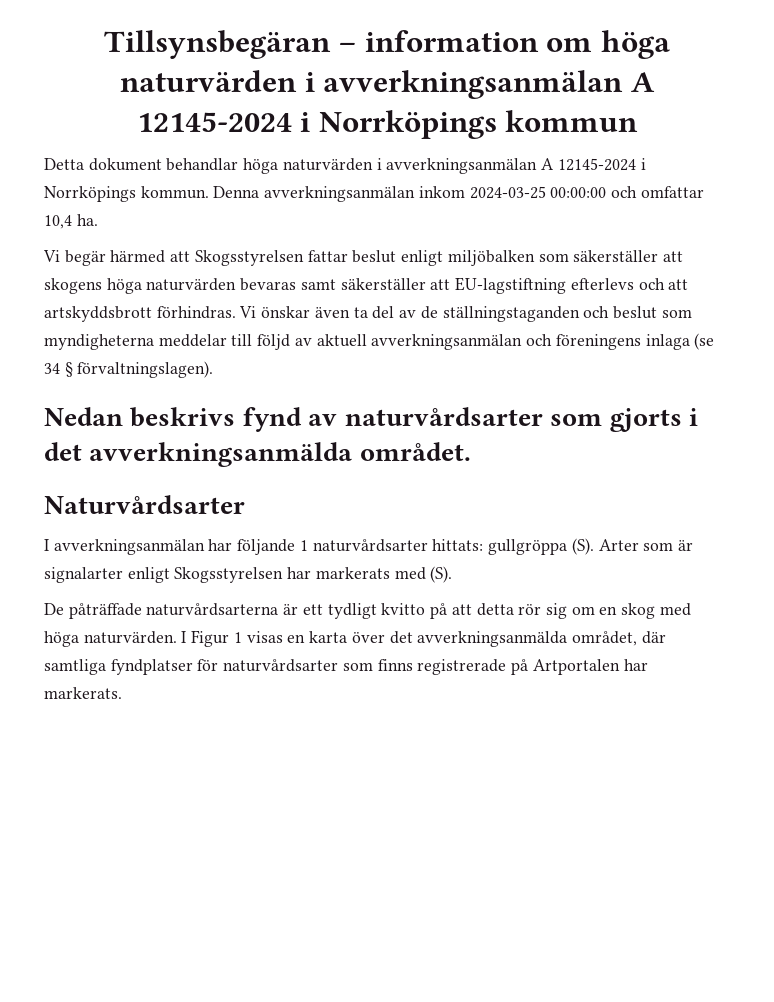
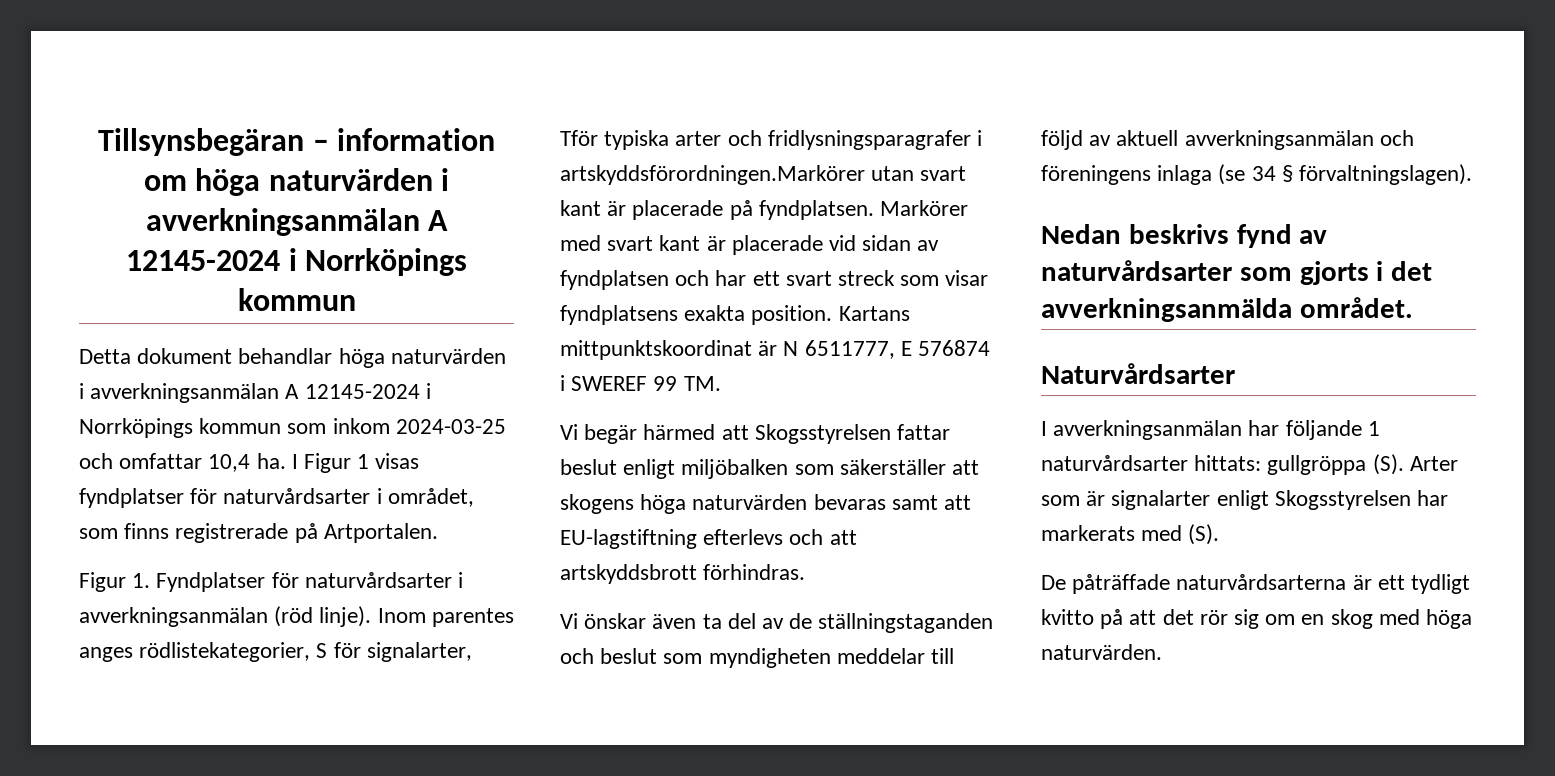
[140,186,416,202] kommun. Denna avverkningsanmälan -> [199,418,327,434] kommun som
[550,187,607,198] 00:00:00 -> (506, 426) none
(98, 220) none -> [291,453,420,473] [79,488,474,508] [79,523,438,543] [79,572,464,592] [79,606,514,627] [79,642,472,662] [560,130,983,150] [560,165,967,185] [560,200,969,220] [560,235,940,255] [560,270,989,290] [560,305,910,325] [560,340,991,360] [560,375,721,391] I Figur 1 visas fyndplatser för naturvårdsarter i området, som finns registrerade på Artportalen. // Figur 1. Fyndplatser för naturvårdsarter i avverkningsanmälan (röd linje). Inom parentes anges rödlistekategorier, S för signalarter, Tför typiska arter och fridlysningsparagrafer i artskyddsförordningen.Markörer utan svart kant är placerade på fyndplatsen. Markörer med svart kant är placerade vid sidan av fyndplatsen och har ett svart streck som visar fyndplatsens exakta position. Kartans mittpunktskoordinat är N 6511777, E 576874 i SWEREF 99 TM.
[340,278,426,290] säkerställer -> (938, 502) none
(236, 312) none -> (806, 572) //
[44,334,154,350] myndigheterna -> [708,648,831,668] myndigheten
[476,603,514,616] detta -> [1162,609,1194,625] det
[181,630,666,647] [44,659,648,675] [44,687,122,699] I Figur 1 visas en karta över det avverkningsanmälda området, där samtliga fyndplatser för naturvårdsarter som finns registrerade på Artportalen har markerats. -> (1162, 652) none

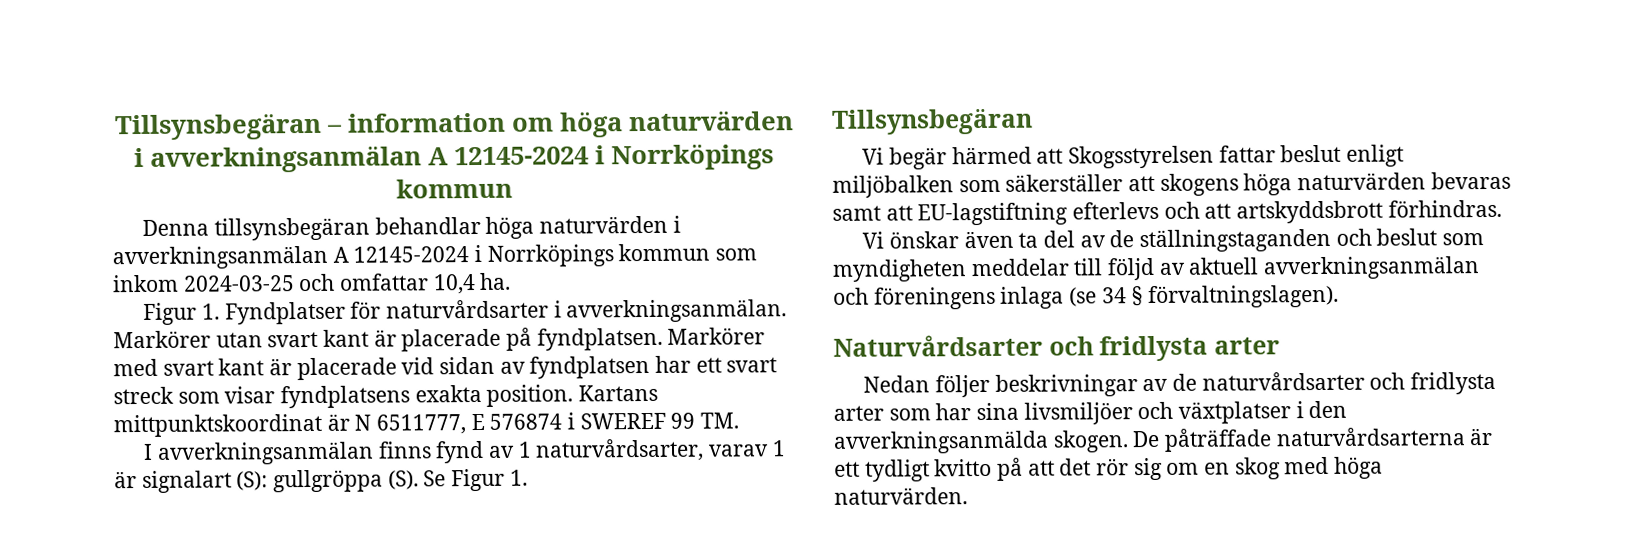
[79,348,233,364] Detta dokument -> [142,217,370,241] Denna tillsynsbegäran
[291,453,420,473] [79,488,474,508] [79,523,438,543] I Figur 1 visas fyndplatser för naturvårdsarter i området, som finns registrerade på Artportalen. -> (512, 281) none
[79,606,514,627] [79,642,472,662] [560,130,983,150] [560,165,865,185] avverkningsanmälan (röd linje). Inom parentes anges rödlistekategorier, S för signalarter, Tför typiska arter och fridlysningsparagrafer i artskyddsförordningen.Markörer -> [566,299,788,323] [113,330,211,349] avverkningsanmälan. Markörer
[675,270,710,286] och -> (651, 367) none
(721, 383) none -> [143,438,786,465] [114,468,528,493] [832,108,1033,135] // I avverkningsanmälan finns fynd av 1 naturvårdsarter, varav 1 är signalart (S): gullgröppa (S). Se Figur 1. // Tillsynsbegäran
[1041,224,1328,248] [1041,260,1433,285] [1041,297,1413,322] [1041,363,1235,384] [1041,420,1380,440] [1041,454,1458,475] [1041,490,1449,510] [1041,524,1220,545] Nedan beskrivs fynd av naturvårdsarter som gjorts i det avverkningsanmälda området. // Naturvårdsarter // I avverkningsanmälan har följande 1 naturvårdsarter hittats: gullgröppa (S). Arter som är signalarter enligt Skogsstyrelsen har markerats med (S). // -> [833,334,1280,362] [863,371,1496,398] [833,400,1348,425] [833,430,1129,454] Naturvårdsarter och fridlysta arter // Nedan följer beskrivningar av de naturvårdsarter och fridlysta arter som har sina livsmiljöer och växtplatser i den avverkningsanmälda skogen.

